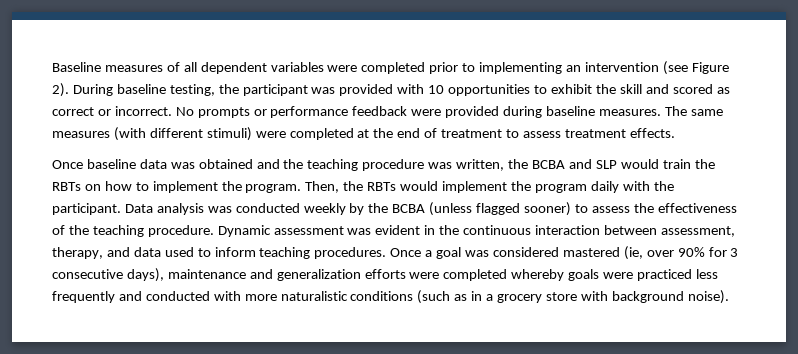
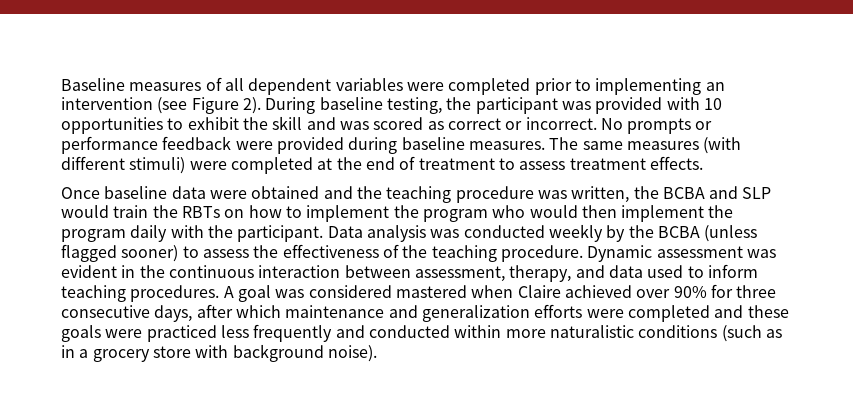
(669, 89) none -> [339,121,369,130] was
[170,162,195,169] was -> [209,190,247,199] were
[245,181,439,193] program. Then, the RBTs would -> [422,205,617,222] program who would then
[390,248,433,257] Once a -> [223,286,234,298] A
[623,246,739,260] [52,268,164,282] (ie, over 90% for 3 consecutive days), -> [471,284,777,298] [61,304,281,322] when Claire achieved over 90% for three consecutive days, after which
[511,269,565,281] whereby -> [714,305,789,318] and these
[213,291,241,301] with -> [454,325,502,338] within

